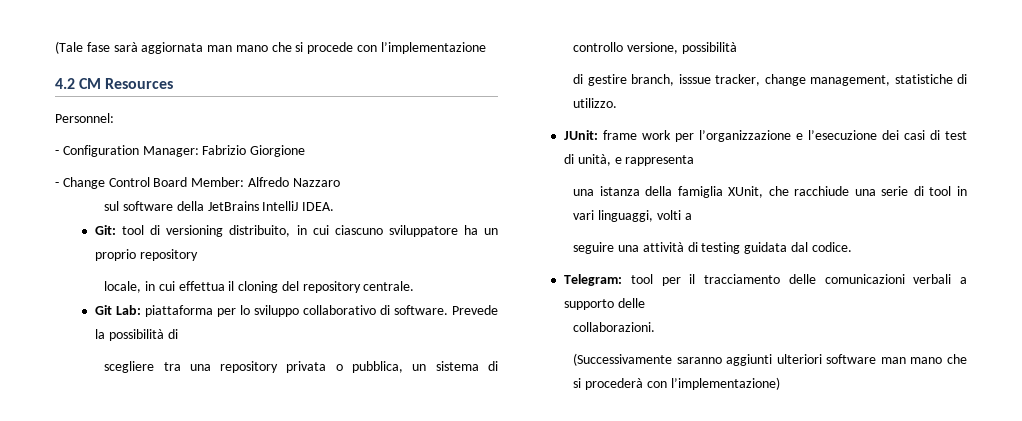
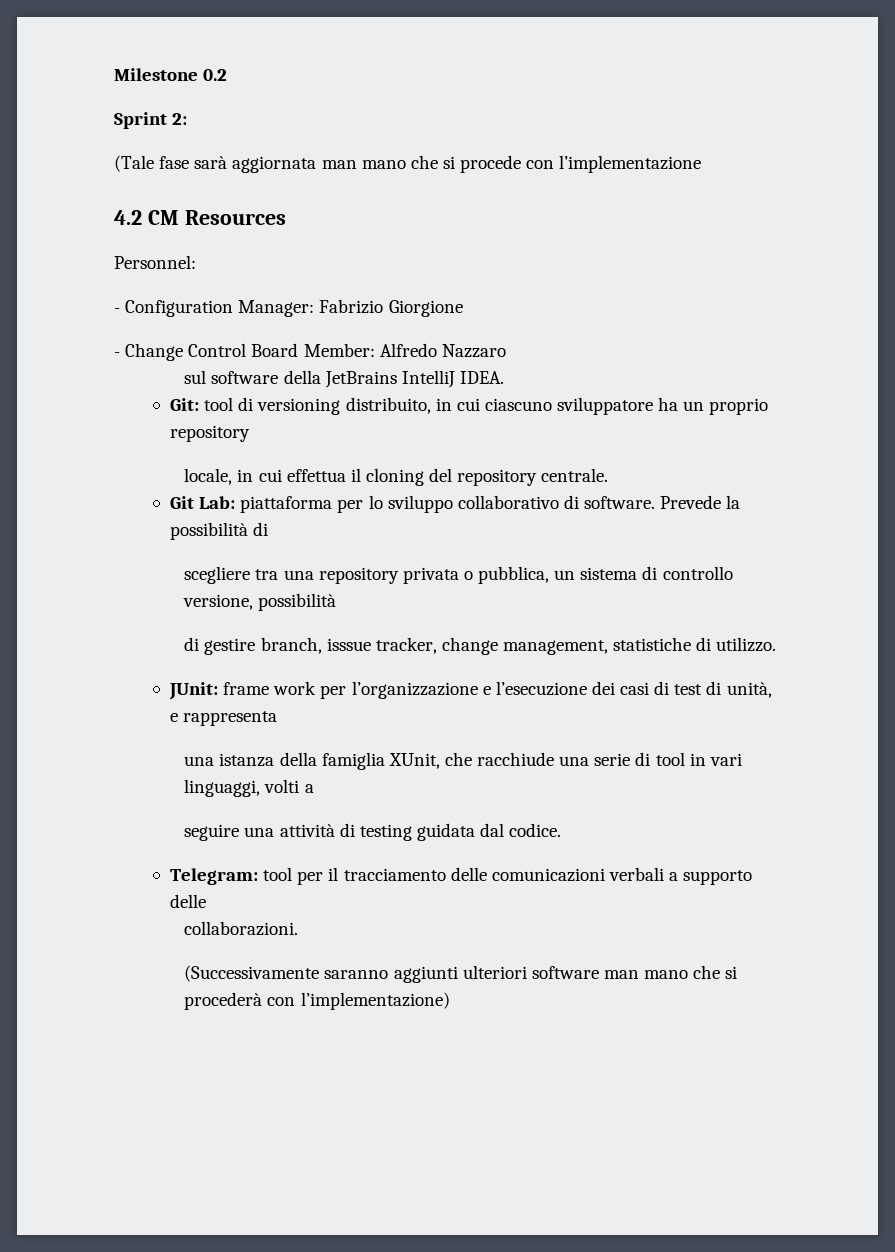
(55, 47) none -> [114,68,228,81] [114,112,188,129] Milestone 0.2 // Sprint 2: //

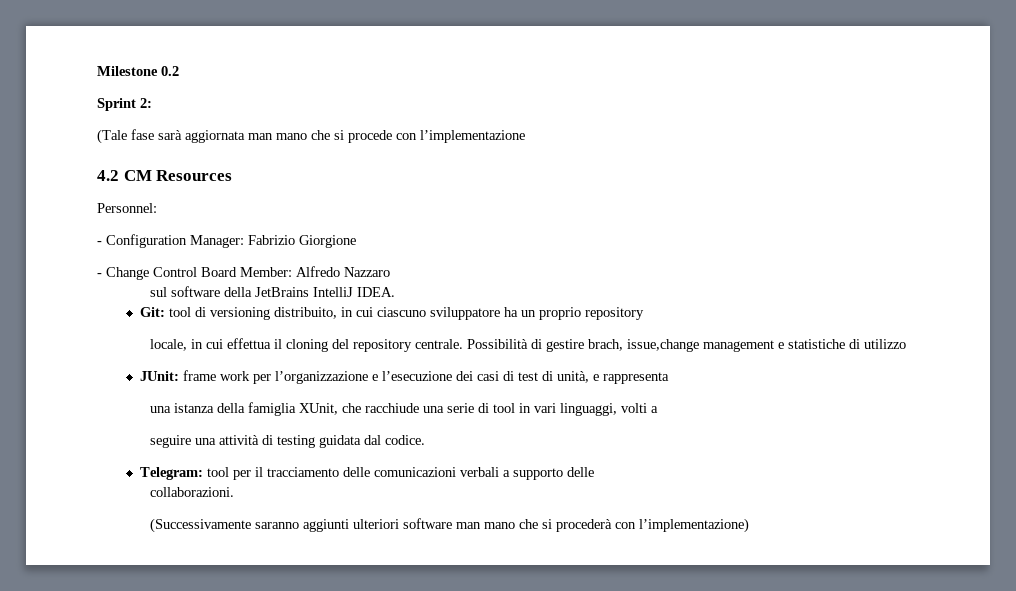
[170,495,741,513] [170,522,269,540] [184,566,733,584] [183,593,337,611] [184,637,609,655] // Git Lab: piattaforma per lo sviluppo collaborativo di software. Prevede la possibilità di // scegliere tra una repository privata o pubblica, un sistema di controllo versione, possibilità // di gestire branch, isssue tracker, change management, -> [467,339,785,352] Possibilità di gestire brach, issue,change management e
[716,637,777,652] utilizzo. -> [864,339,907,349] utilizzo

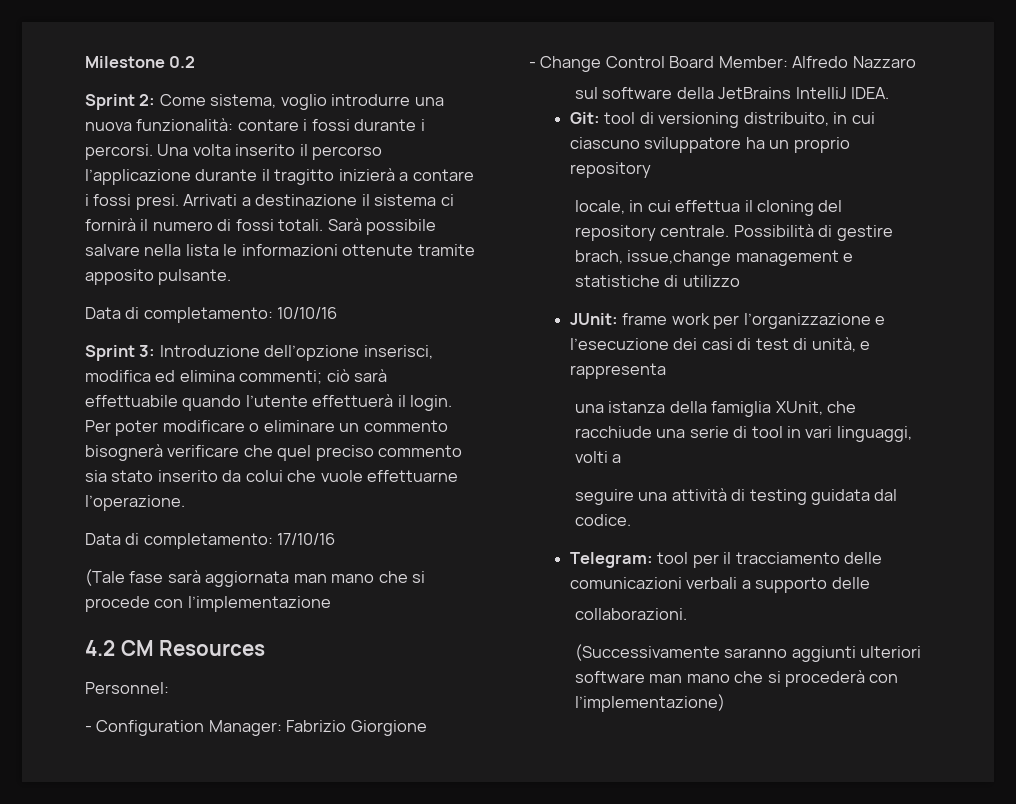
(152, 103) none -> [159,94,444,110] [85,118,425,131] [85,144,383,160] [85,168,474,185] [85,194,454,210] [85,218,437,235] [85,244,475,256] [85,269,232,285] [85,307,338,323] [85,345,433,361] [85,369,388,384] [85,394,453,411] [85,420,448,436] [85,444,463,461] [85,470,459,482] [85,495,185,511] [85,533,336,549] Come sistema, voglio introdurre una nuova funzionalità: contare i fossi durante i percorsi. Una volta inserito il percorso l’applicazione durante il tragitto inizierà a contare i fossi presi. Arrivati a destinazione il sistema ci fornirà il numero di fossi totali. Sarà possibile salvare nella lista le informazioni ottenute tramite apposito pulsante. // Data di completamento: 10/10/16 // Sprint 3: Introduzione dell’opzione inserisci, modifica ed elimina commenti; ciò sarà effettuabile quando l’utente effettuerà il login. Per poter modificare o eliminare un commento bisognerà verificare che quel preciso commento sia stato inserito da colui che vuole effettuarne l’operazione. // Data di completamento: 17/10/16

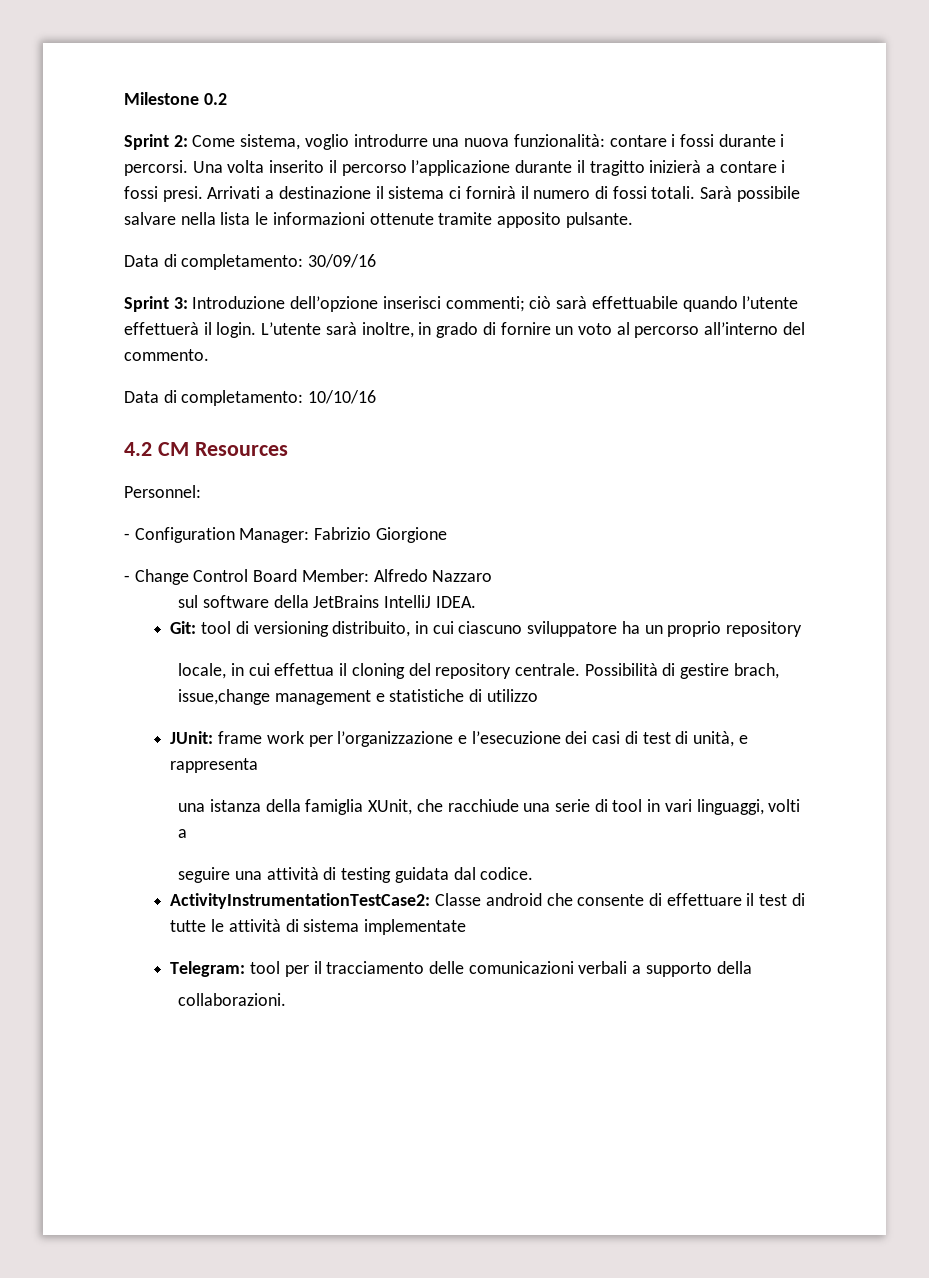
[277,307,338,319] 10/10/16 -> [308,254,377,268] 30/09/16
[363,345,433,359] [85,370,235,382] inserisci, modifica ed elimina -> [382,296,441,309] inserisci
[85,420,448,436] [85,444,463,461] [85,470,459,482] [85,495,185,511] [85,533,336,549] [85,569,426,587] [85,596,331,612] Per poter modificare o eliminare un commento bisognerà verificare che quel preciso commento sia stato inserito da colui che vuole effettuarne l’operazione. // Data di completamento: 17/10/16 // (Tale fase sarà aggiornata man mano che si procede con l’implementazione -> [261,322,805,338] [124,349,209,361] [124,390,377,406] L’utente sarà inoltre, in grado di fornire un voto al percorso all’interno del commento. // Data di completamento: 10/10/16
(631, 520) none -> [170,893,805,909] [170,919,466,935] // ActivityInstrumentationTestCase2: Classe android che consente di effettuare il test di tutte le attività di sistema implementate
[831,577,870,589] delle -> [716,961,752,974] della
[574,644,922,662] [574,670,899,687] [574,694,725,712] // (Successivamente saranno aggiunti ulteriori software man mano che si procederà con l’implementazione) -> (287, 999) none

